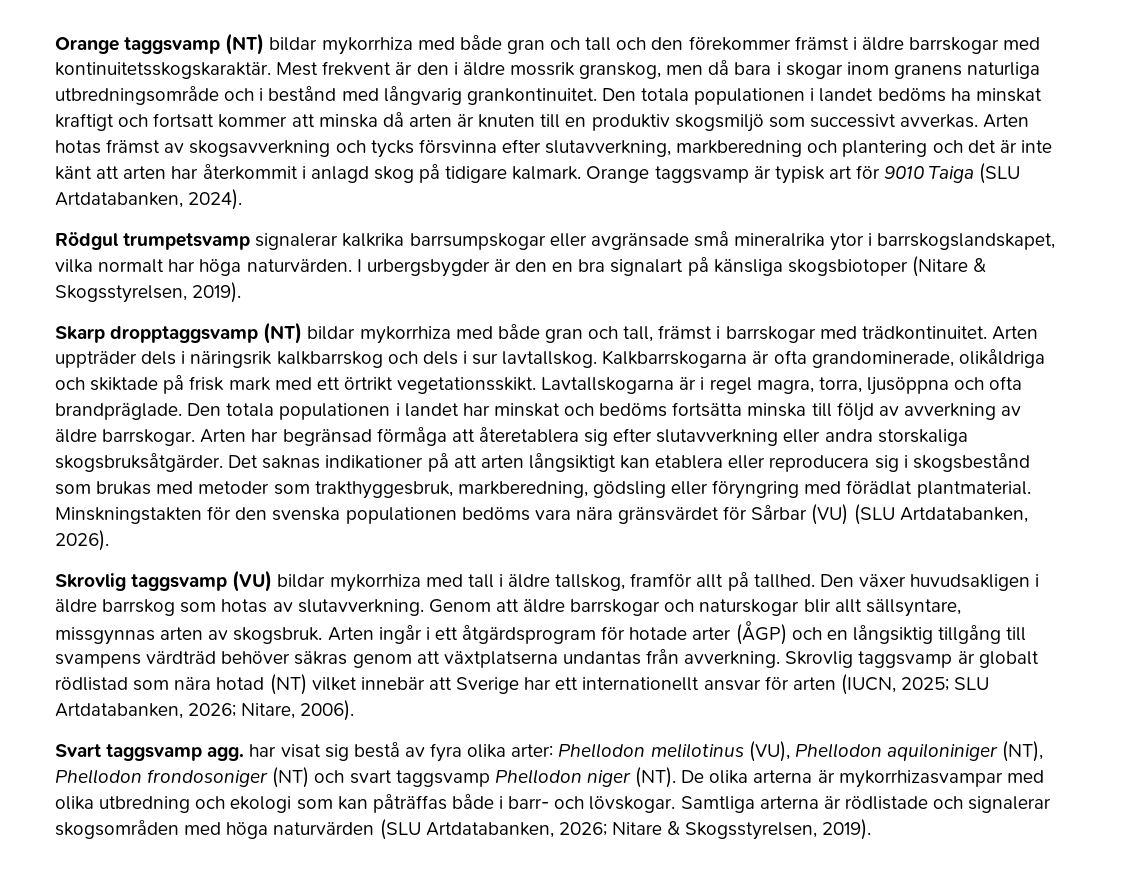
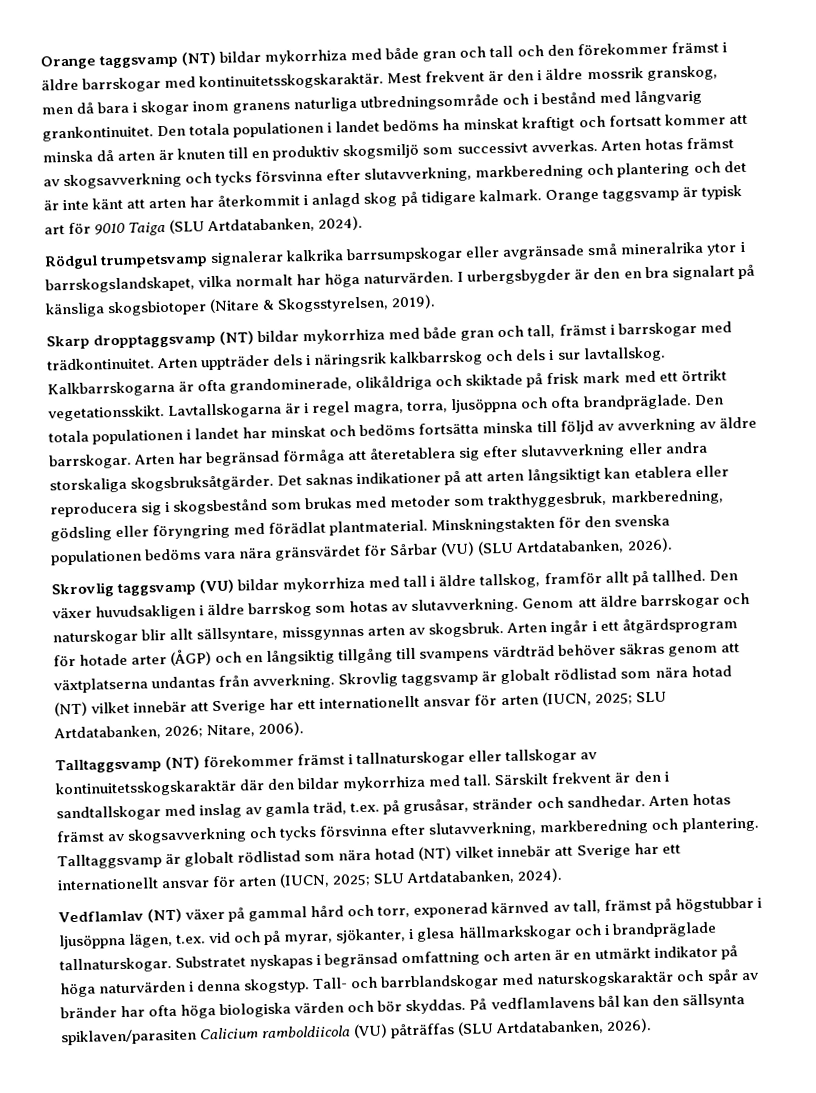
[55,741,1044,762] [55,767,1044,788] [55,794,1052,813] [55,819,872,840] Svart taggsvamp agg. har visat sig bestå av fyra olika arter: Phellodon melilotinus (VU), Phellodon aquiloniniger (NT), Phellodon frondosoniger (NT) och svart taggsvamp Phellodon niger (NT). De olika arterna är mykorrhizasvampar med olika utbredning och ekologi som kan påträffas både i barr- och lövskogar. Samtliga arterna är rödlistade och signalerar skogsområden med höga naturvärden (SLU Artdatabanken, 2026; Nitare & Skogsstyrelsen, 2019). -> [55,748,599,774] [55,770,669,798] [56,793,731,822] [56,816,759,844] [57,842,681,870] [57,867,563,891] [58,896,762,923] [58,921,717,950] [59,945,738,974] [59,969,760,998] [60,993,745,1019] [60,1018,653,1046] Talltaggsvamp (NT) förekommer främst i tallnaturskogar eller tallskogar av kontinuitetsskogskaraktär där den bildar mykorrhiza med tall. Särskilt frekvent är den i sandtallskogar med inslag av gamla träd, t.ex. på grusåsar, stränder och sandhedar. Arten hotas främst av skogsavverkning och tycks försvinna efter slutavverkning, markberedning och plantering. Talltaggsvamp är globalt rödlistad som nära hotad (NT) vilket innebär att Sverige har ett internationellt ansvar för arten (IUCN, 2025; SLU Artdatabanken, 2024). // Vedflamlav (NT) växer på gammal hård och torr, exponerad kärnved av tall, främst på högstubbar i ljusöppna lägen, t.ex. vid och på myrar, sjökanter, i glesa hällmarkskogar och i brandpräglade tallnaturskogar. Substratet nyskapas i begränsad omfattning och arten är en utmärkt indikator på höga naturvärden i denna skogstyp. Tall- och barrblandskogar med naturskogskaraktär och spår av bränder har ofta höga biologiska värden och bör skyddas. På vedflamlavens bål kan den sällsynta spiklaven/parasiten Calicium ramboldiicola (VU) påträffas (SLU Artdatabanken, 2026).

